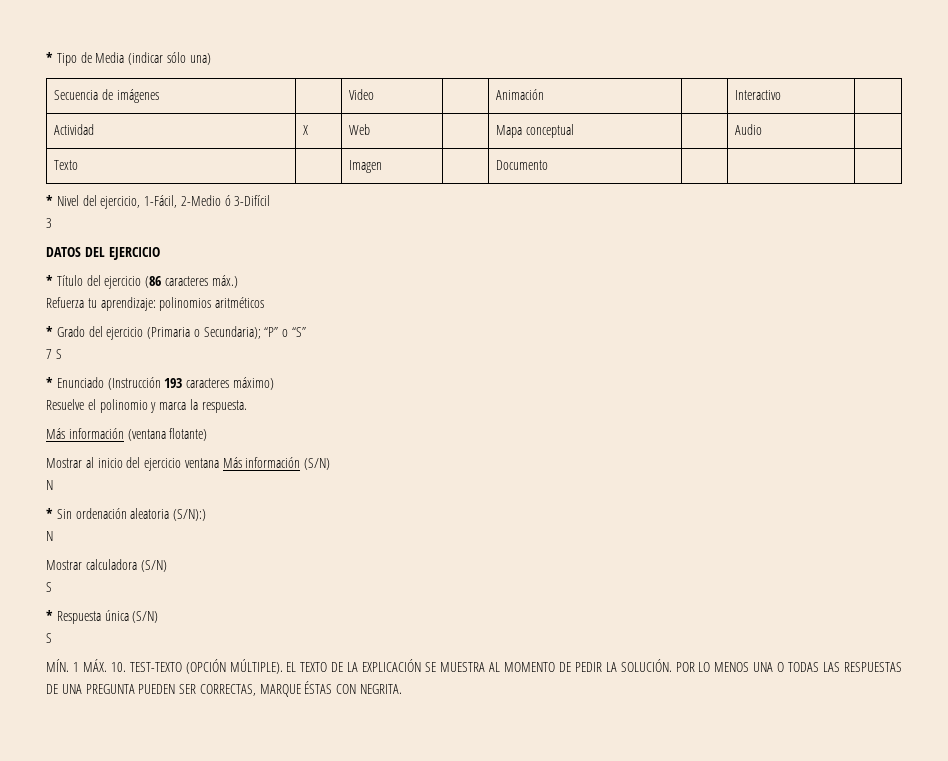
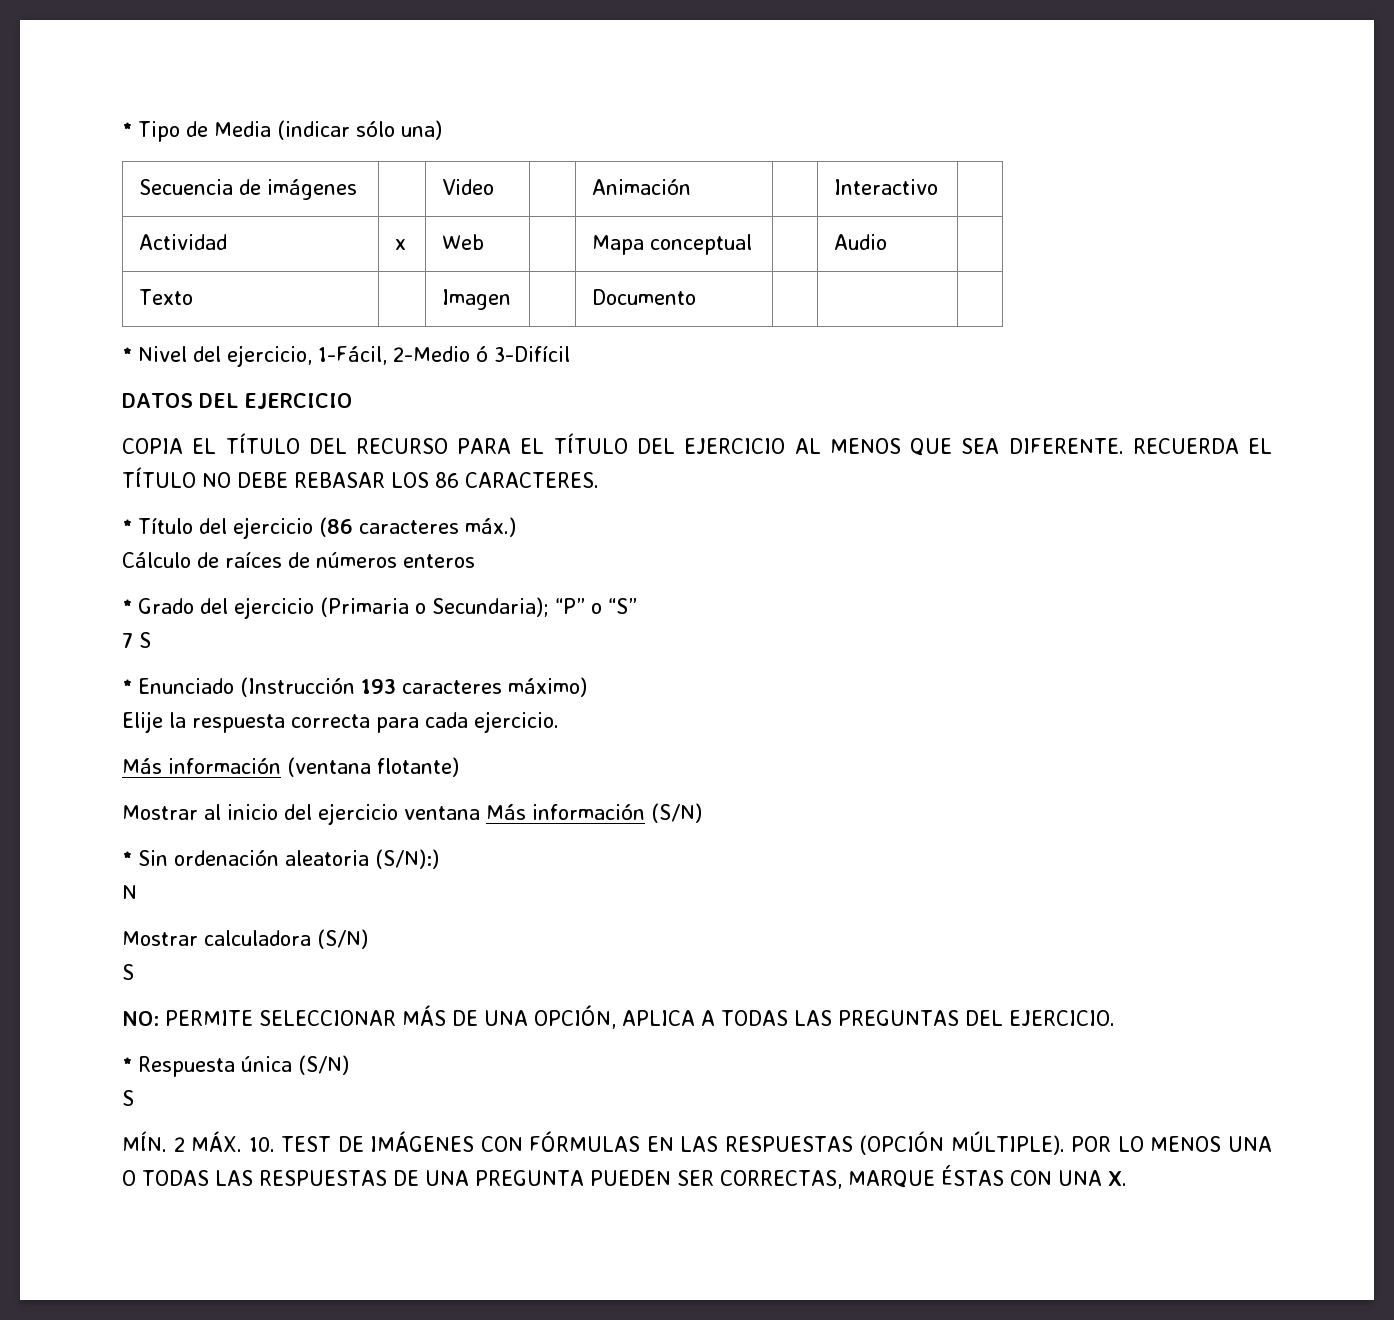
[302,125,308,135] X -> [395,239,407,250] x
[46,218,52,228] // 3 -> (570, 354) none
(160, 253) none -> [122,433,1272,456] [122,467,599,488] // COPIA EL TÍTULO DEL RECURSO PARA EL TÍTULO DEL EJERCICIO AL MENOS QUE SEA DIFERENTE. RECUERDA EL TÍTULO NO DEBE REBASAR LOS 86 CARACTERES.
[46,297,265,311] Refuerza tu aprendizaje: polinomios aritméticos -> [122,552,475,568] Cálculo de raíces de números enteros
[46,399,247,413] Resuelve el polinomio y marca la respuesta. -> [122,711,559,733] Elije la respuesta correcta para cada ejercicio.
[46,480,53,490] // N -> (702, 813) none
(52, 587) none -> [122,1005,1115,1029] // NO: PERMITE SELECCIONAR MÁS DE UNA OPCIÓN, APLICA A TODAS LAS PREGUNTAS DEL EJERCICIO.
[72,662,79,672] 1 -> [173,1137,185,1152] 2
[129,659,672,674] TEST-TEXTO (OPCIÓN MÚLTIPLE). EL TEXTO DE LA EXPLICACIÓN SE MUESTRA AL MOMENTO DE PEDIR LA SOLUCIÓN. -> [281,1131,1065,1155] TEST DE IMÁGENES CON FÓRMULAS EN LAS RESPUESTAS (OPCIÓN MÚLTIPLE).
[359,684,402,694] NEGRITA. -> [1057,1170,1127,1186] UNA X.

